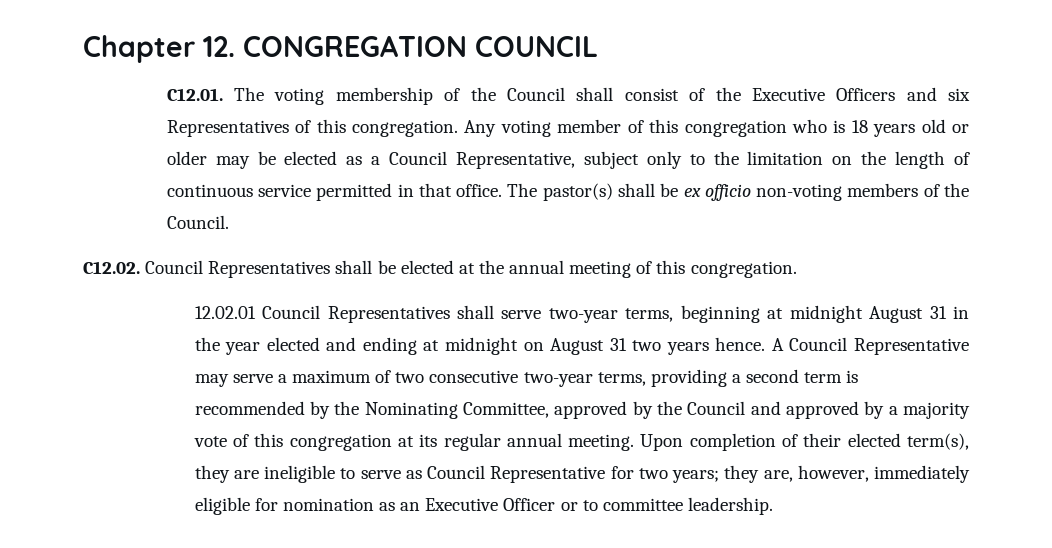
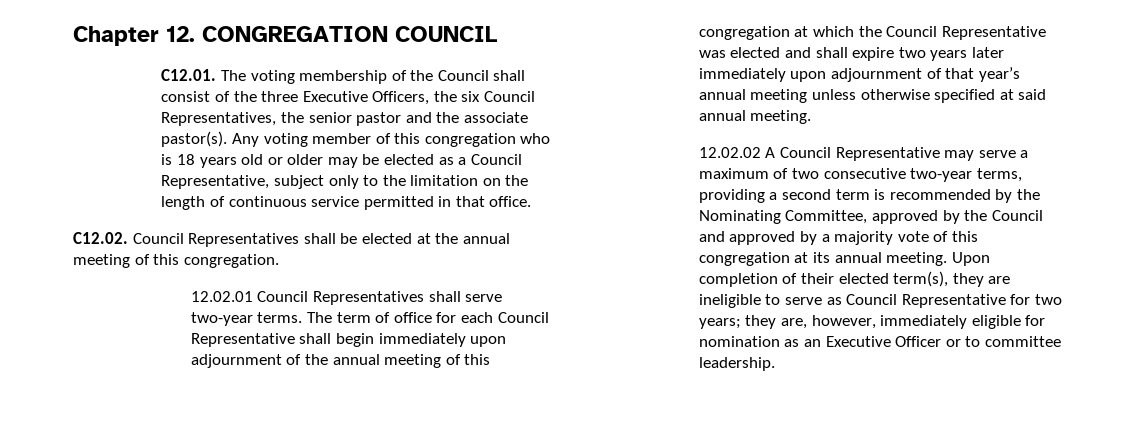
[751,87,970,101] [166,119,458,137] Executive Officers and six Representatives of this congregation. -> [261,91,536,105] [161,112,528,126] [161,131,228,147] three Executive Officers, the six Council Representatives, the senior pastor and the associate pastor(s).
[507,183,970,201] [166,215,229,229] The pastor(s) shall be ex officio non-voting members of the Council. -> (532, 201) none
[625,305,970,323] [194,337,766,355] terms, beginning at midnight August 31 in the year elected and ending at midnight on August 31 two years hence. -> [257,312,549,323] [190,333,507,347] [190,354,491,368] [698,26,1046,40] [698,47,1004,61] [698,67,1020,82] [698,89,1047,103] [698,110,812,124] [698,147,761,158] terms. The term of office for each Council Representative shall begin immediately upon adjournment of the annual meeting of this congregation at which the Council Representative was elected and shall expire two years later immediately upon adjournment of that year’s annual meeting unless otherwise specified at said annual meeting. // 12.02.02
[443,433,501,451] regular -> (830, 257) none

